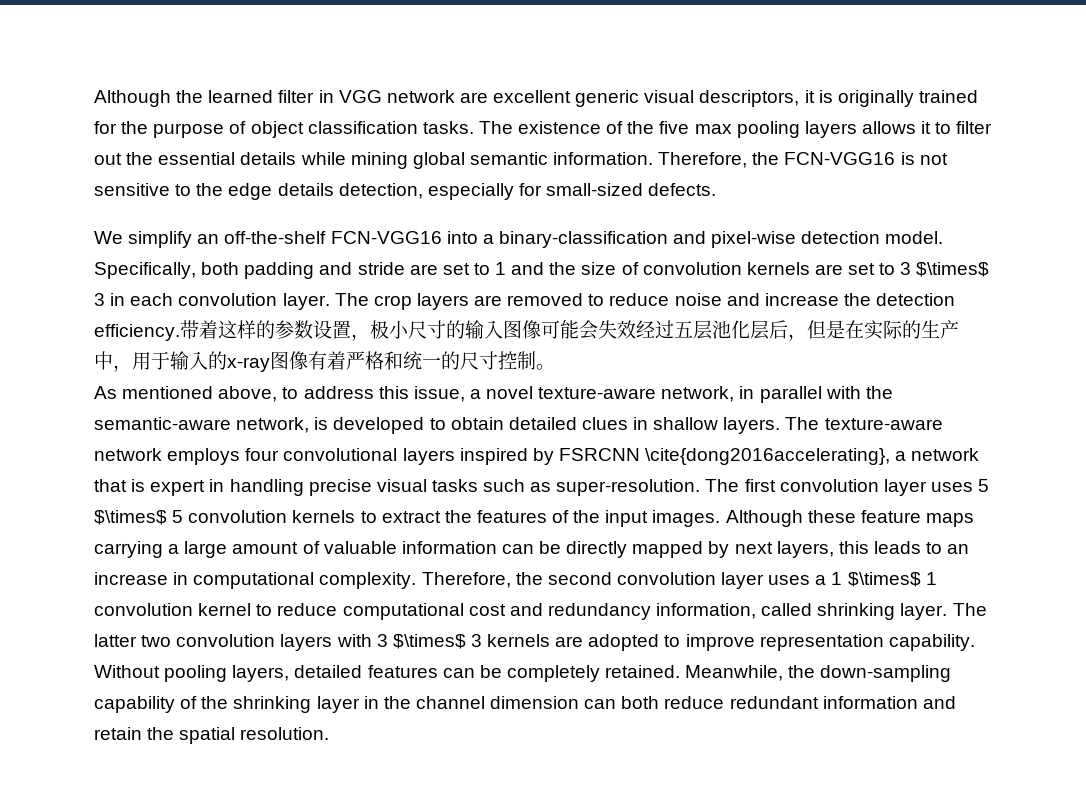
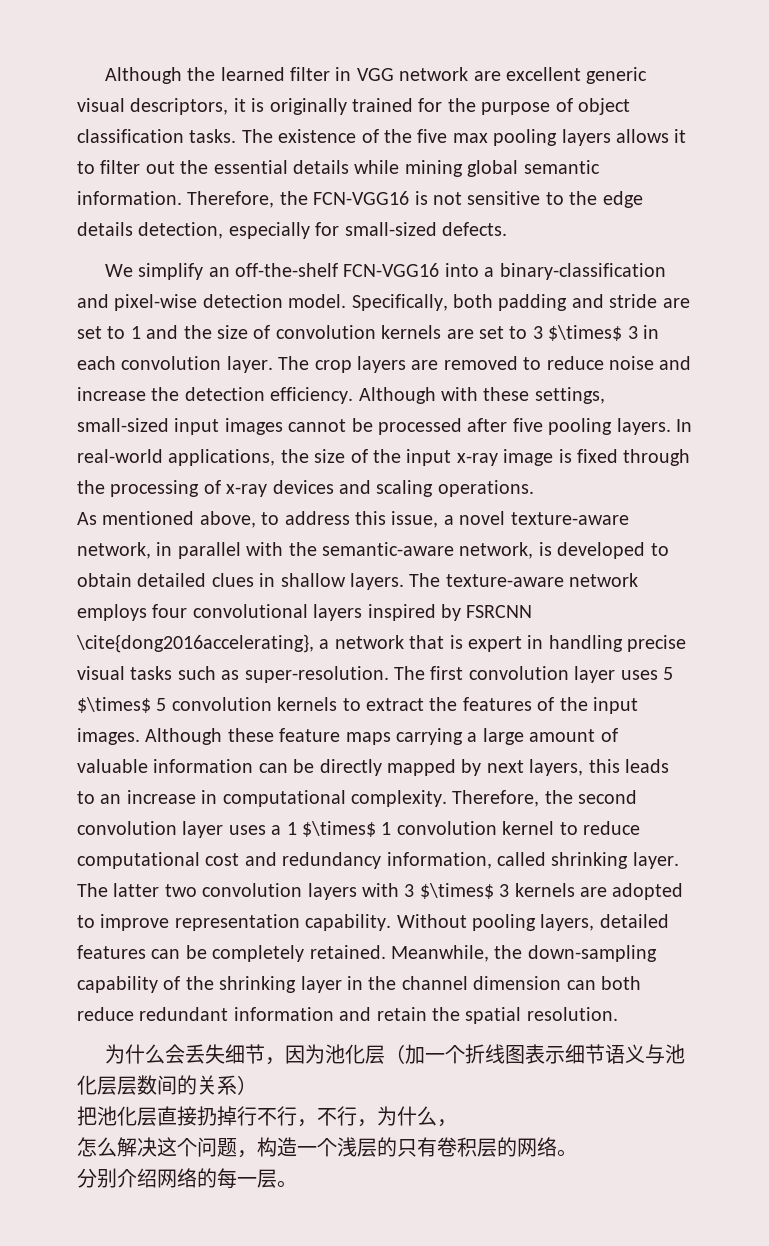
[180,320,959,341] [94,351,555,372] 带着这样的参数设置，极小尺寸的输入图像可能会失效经过五层池化层后，但是在实际的生产中，用于输入的x-ray图像有着严格和统一的尺寸控制。 -> [358,387,605,404] [77,418,692,435] [77,449,691,466] [77,480,534,497] Although with these settings, small-sized input images cannot be processed after five pooling layers. In real-world applications, the size of the input x-ray image is fixed through the processing of x-ray devices and scaling operations.
(330, 733) none -> [104,1044,685,1065] [77,1075,257,1095] [77,1106,457,1127] [77,1137,577,1158] [77,1168,297,1189] // 为什么会丢失细节，因为池化层（加一个折线图表示细节语义与池化层层数间的关系） // 把池化层直接扔掉行不行，不行，为什么， // 怎么解决这个问题，构造一个浅层的只有卷积层的网络。 // 分别介绍网络的每一层。

